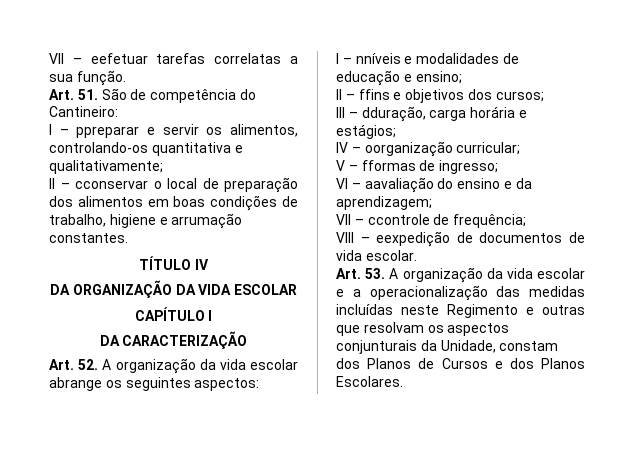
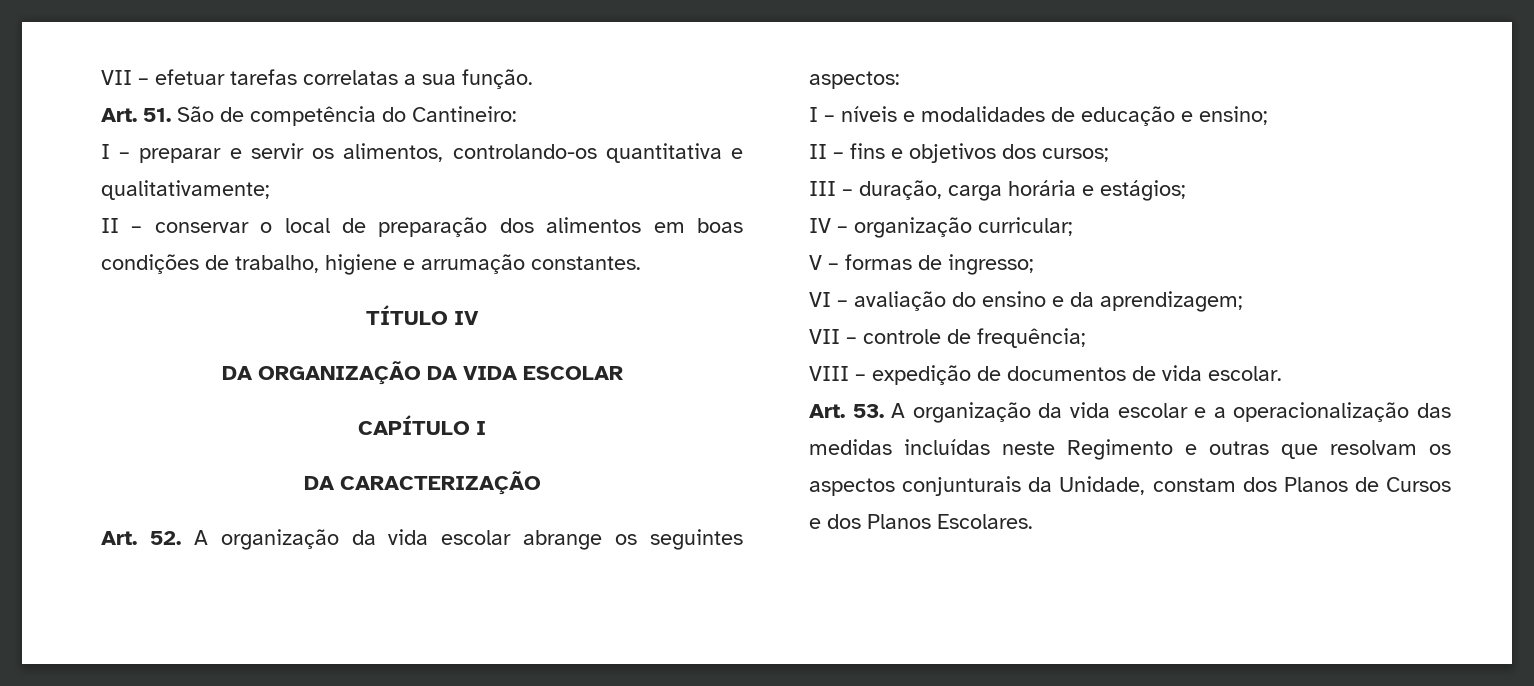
[49,53,148,64] VII – eefetuar -> [101,69,225,85] VII – efetuar
[76,126,140,138] ppreparar -> [139,148,222,163] preparar
[75,180,148,189] cconservar -> [154,222,249,233] conservar
[355,53,401,64] nníveis -> [841,106,897,122] níveis
[358,89,390,100] ffins -> [850,143,885,159] fins
[361,106,426,122] dduração, -> [859,180,942,200] duração,
[364,141,453,157] oorganização -> [854,217,972,238] organização
[361,160,416,171] fformas -> [845,254,912,270] formas
[364,177,434,193] aavaliação -> [854,291,946,311] avaliação
[367,214,430,225] ccontrole -> [863,329,941,344] controle
[376,231,451,247] eexpedição -> [872,365,971,385] expedição

